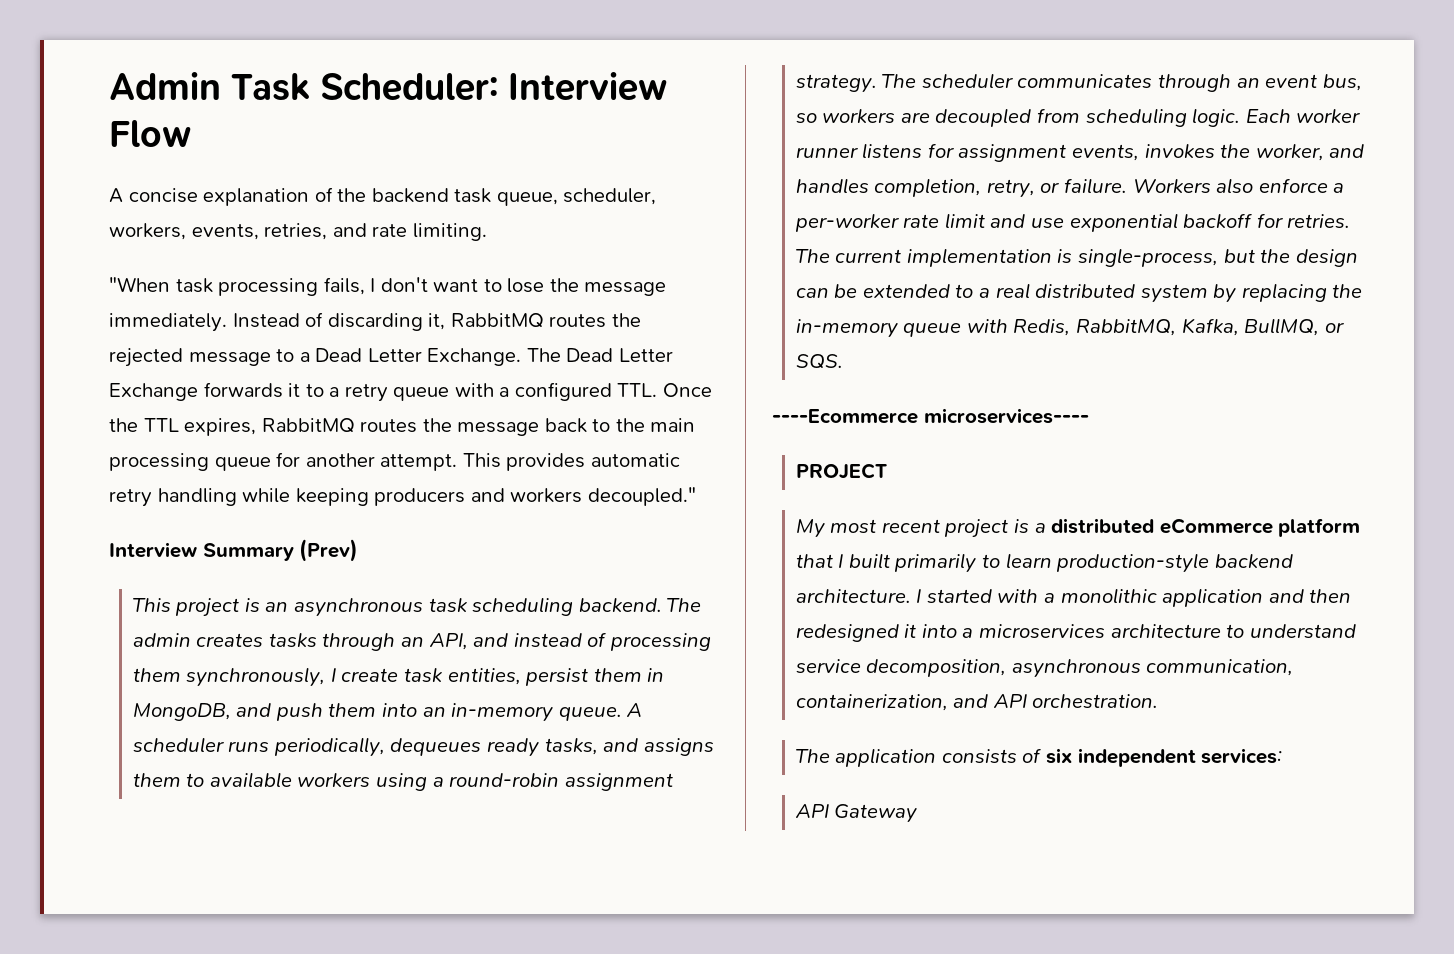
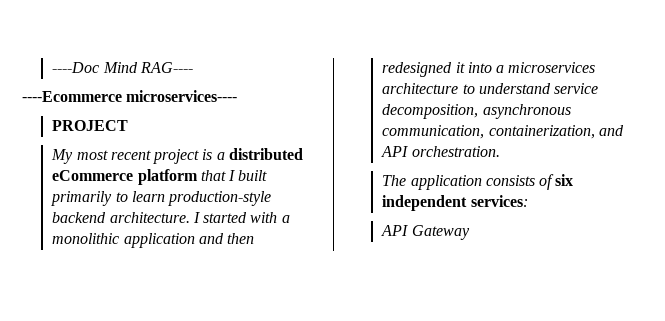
[109,72,667,101] [109,120,191,147] [109,187,657,206] [109,223,487,241] [109,277,667,296] [109,312,641,332] [109,348,673,367] [109,382,712,402] [109,418,696,436] [109,452,680,471] [109,487,696,507] [109,539,359,562] [132,597,702,617] [132,632,711,651] [132,667,665,687] [132,703,643,722] [132,737,714,757] [132,772,673,791] [795,73,1362,93] [795,108,1361,127] [795,143,1365,162] [795,178,1345,198] [794,213,1351,232] [795,248,1358,267] [795,283,1363,303] [795,318,1344,338] [795,354,843,369] Admin Task Scheduler: Interview Flow // A concise explanation of the backend task queue, scheduler, workers, events, retries, and rate limiting. // "When task processing fails, I don't want to lose the message immediately. Instead of discarding it, RabbitMQ routes the rejected message to a Dead Letter Exchange. The Dead Letter Exchange forwards it to a retry queue with a configured TTL. Once the TTL expires, RabbitMQ routes the message back to the main processing queue for another attempt. This provides automatic retry handling while keeping producers and workers decoupled." // Interview Summary (Prev) // This project is an asynchronous task scheduling backend. The admin creates tasks through an API, and instead of processing them synchronously, I create task entities, persist them in MongoDB, and push them into an in-memory queue. A scheduler runs periodically, dequeues ready tasks, and assigns them to available workers using a round-robin assignment strategy. The scheduler communicates through an event bus, so workers are decoupled from scheduling logic. Each worker runner listens for assignment events, invokes the worker, and handles completion, retry, or failure. Workers also enforce a per-worker rate limit and use exponential backoff for retries. The current implementation is single-process, but the design can be extended to a real distributed system by replacing the in-memory queue with Redis, RabbitMQ, Kafka, BullMQ, or SQS. -> [52,62,193,73] ----Doc Mind RAG----

